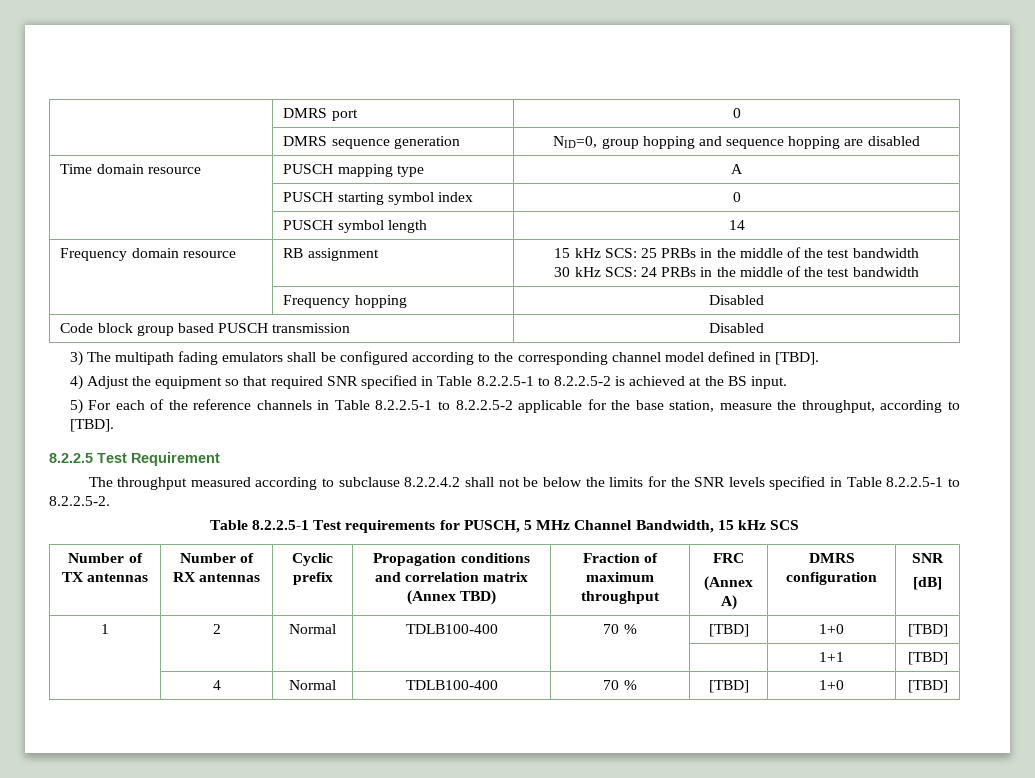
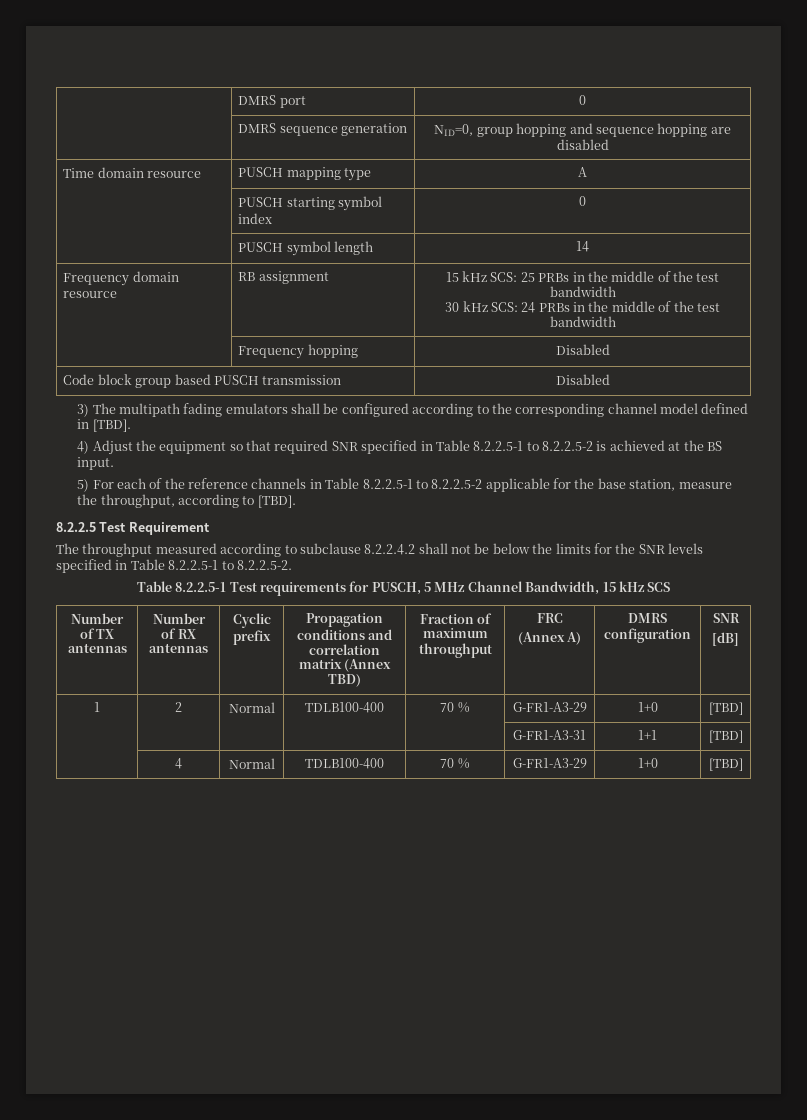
[708,624,749,637] [TBD] -> [512,702,587,712] G-FR1-A3-29
(948, 630) none -> [513,730,586,740] G-FR1-A3-31
[708,680,749,693] [TBD] -> [512,758,587,768] G-FR1-A3-29

